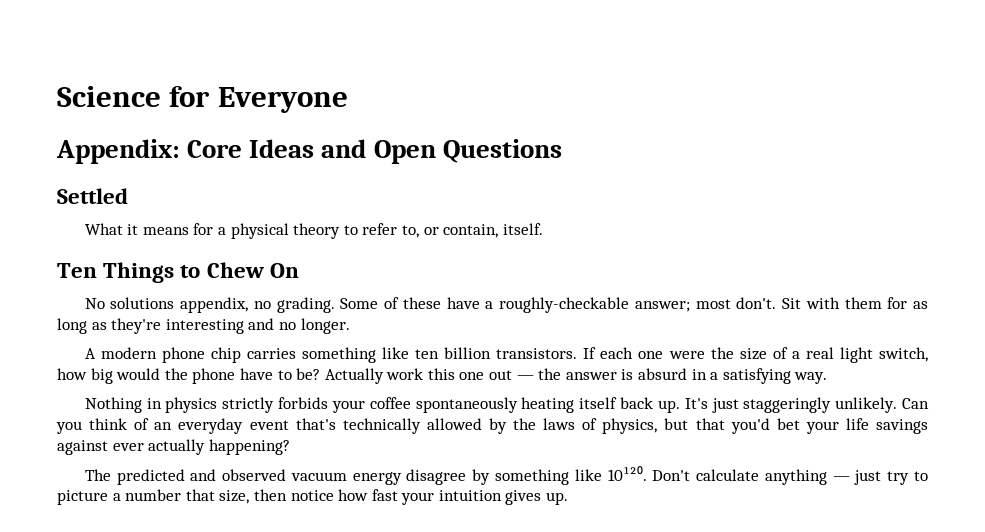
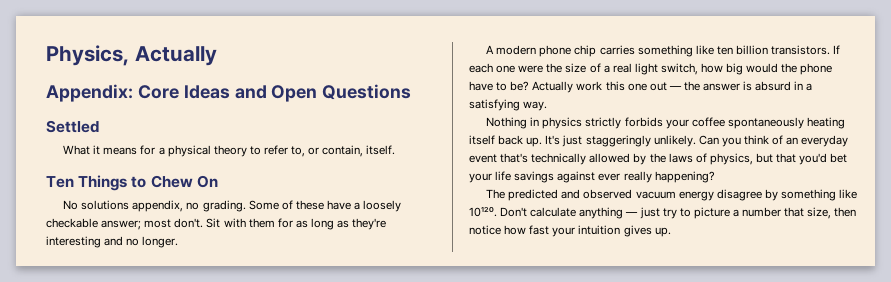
[57,86,348,113] Science for Everyone -> [46,45,217,66] Physics, Actually
[499,297,630,313] roughly-checkable -> [363,200,402,212] [46,218,98,228] loosely checkable
[148,439,206,455] actually -> [623,171,652,183] really

